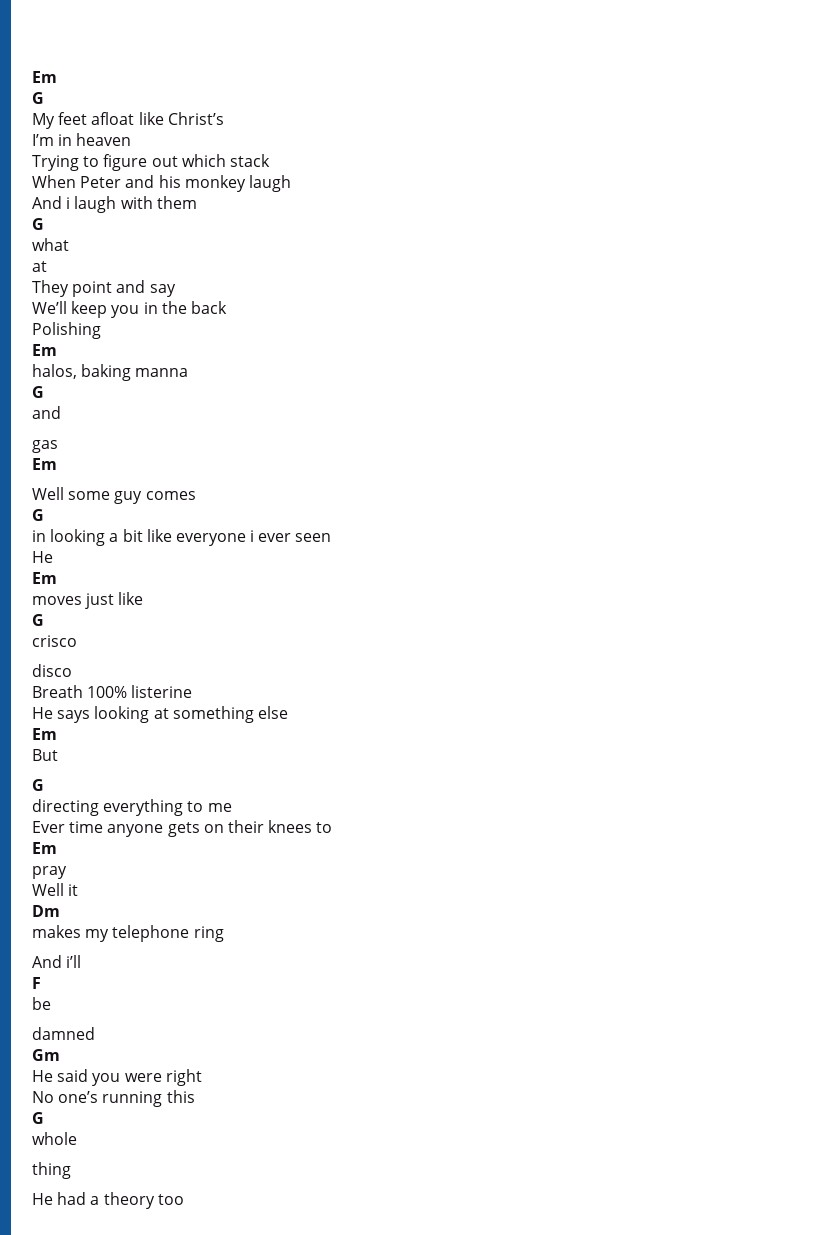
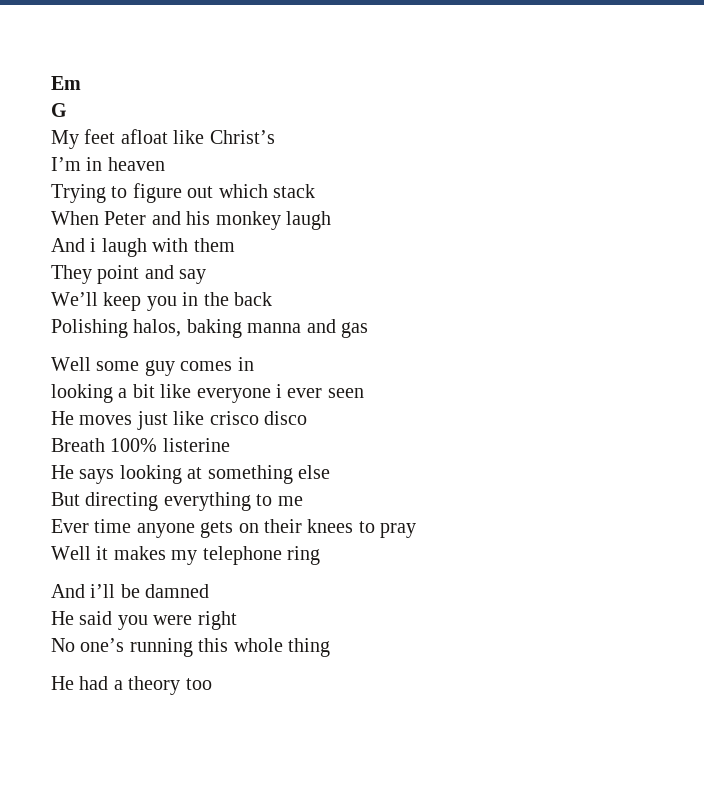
[32,218,44,230] [32,238,69,251] [32,261,47,272] // G // what // at -> (235, 245) none
[32,344,57,356] // Em // -> (128, 328) none
[32,386,44,398] [32,406,61,419] // G // and // -> [306,319,336,333] and
[32,458,57,470] // Em -> (368, 330) none
[32,509,44,521] [32,530,46,542] // G // in -> [237,357,254,371] in //
[32,572,57,584] // Em // -> (74, 418) none
[32,614,44,626] // G // -> (205, 418) none
(77, 641) // -> (259, 418) none
[32,728,57,740] // Em -> (330, 472) none
[32,779,44,791] // G // -> (80, 499) none
[32,842,57,854] // Em // -> (375, 527) none
[32,905,60,917] // Dm // -> (109, 553) none
[32,977,41,989] // F // -> (116, 591) none
(51, 1003) // -> (140, 591) none
[32,1049,60,1061] // Gm -> (210, 591) none
[32,1112,44,1124] // G // -> (229, 645) none
(77, 1138) // -> (283, 645) none

